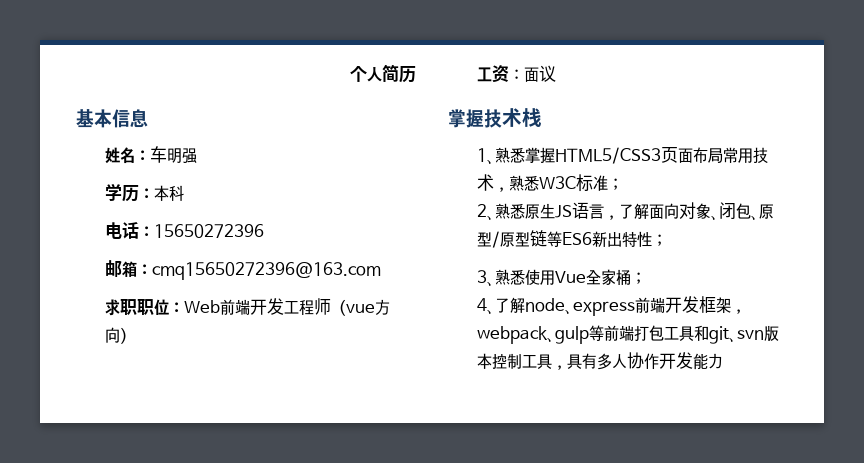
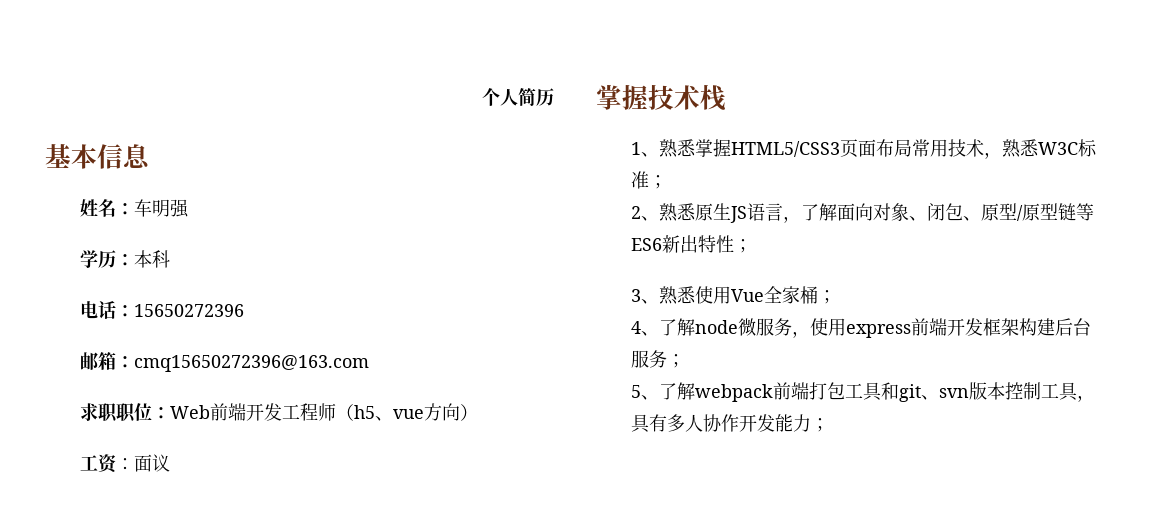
(347, 307) none -> [354,405,394,421] h5、
[565,309,574,315] 、 -> [738,318,847,338] 微服务，使用
[731,309,747,314] [477,325,605,344] ，webpack、gulp等 -> [1019,318,1092,336] [631,350,686,368] [631,382,774,402] 构建后台服务； // 5、了解webpack
(724, 361) none -> [811,418,830,432] ；

